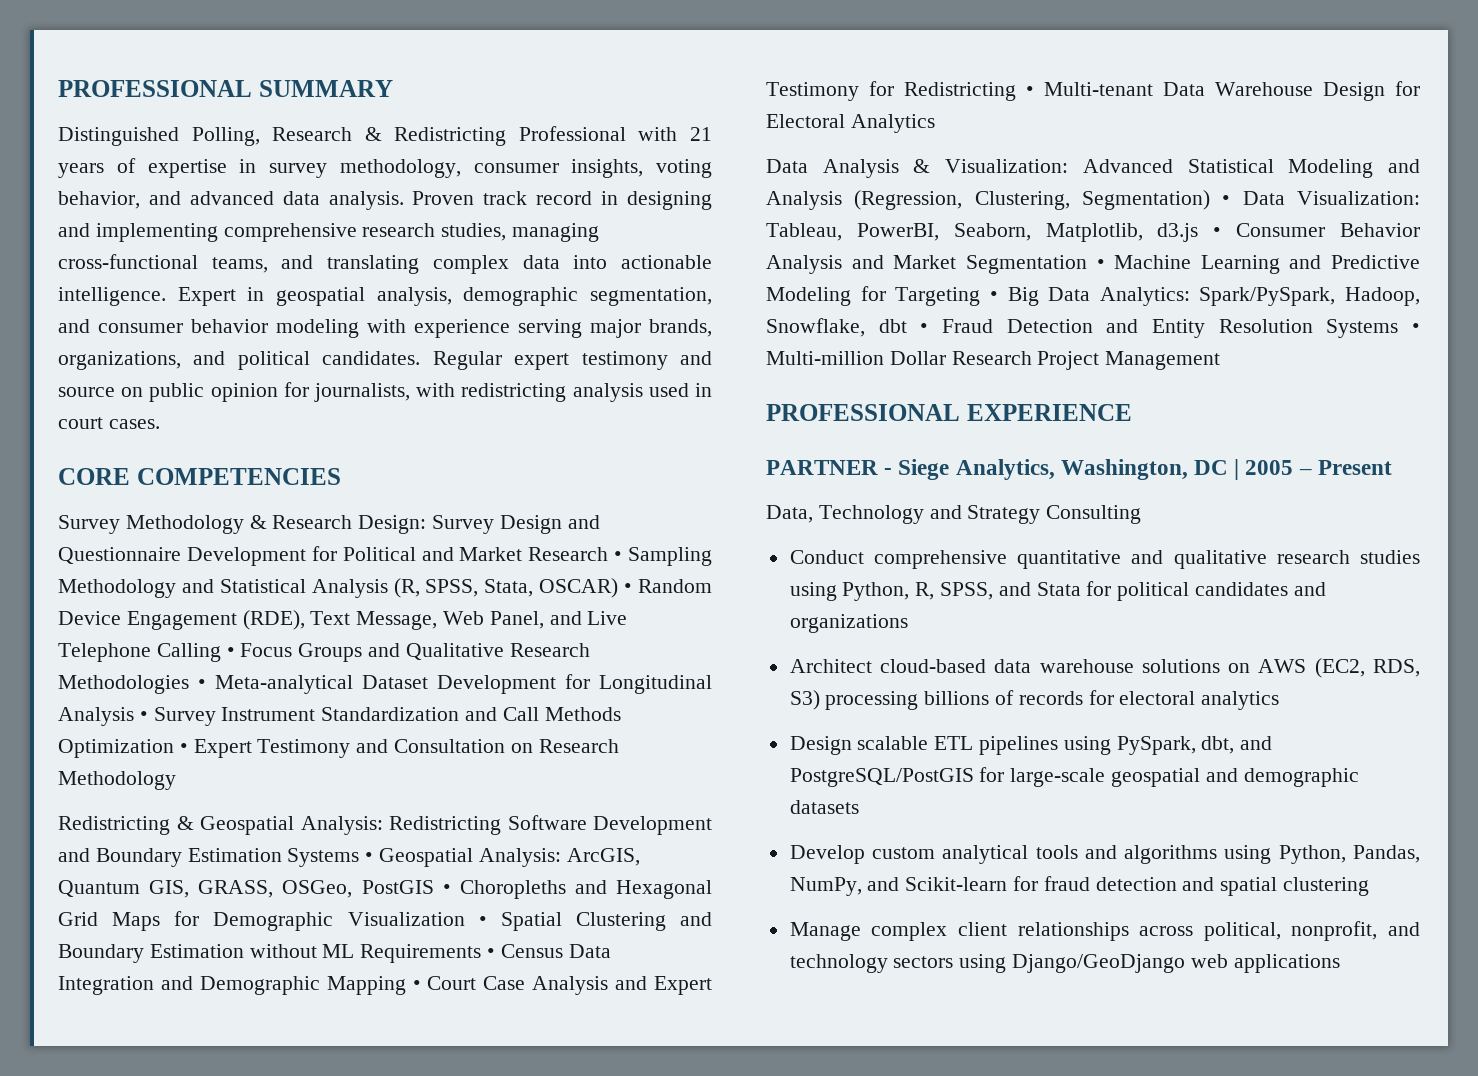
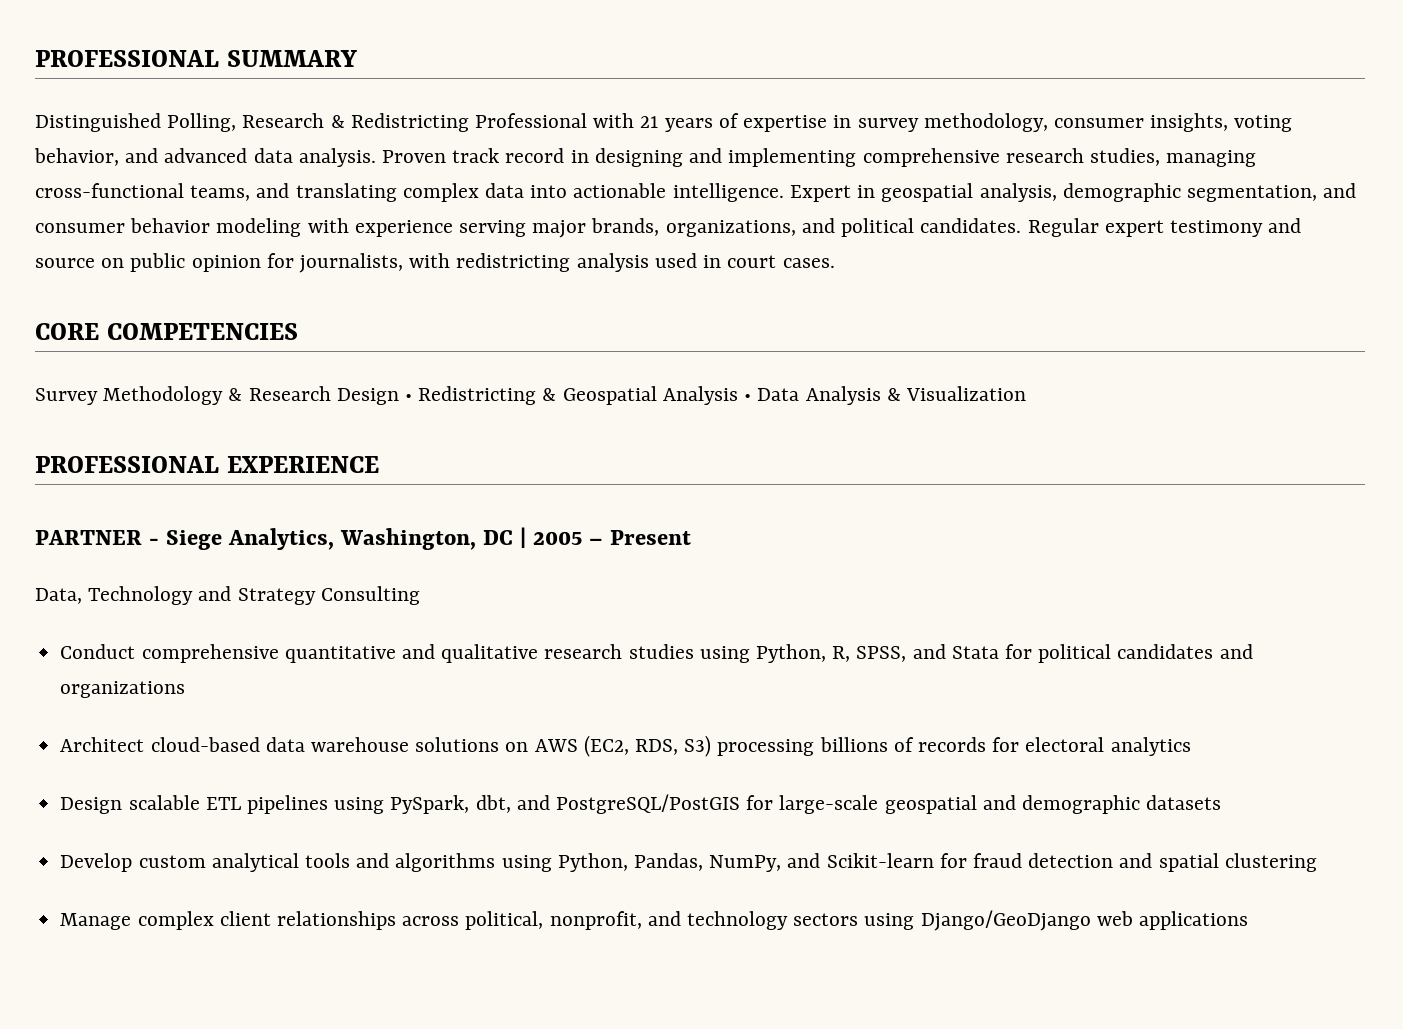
[358,515,600,534] [58,546,712,566] [58,578,713,598] [58,610,628,630] [58,643,590,662] [58,674,712,694] [58,707,621,726] [58,739,619,758] [58,771,176,790] [58,815,712,835] [58,848,640,867] [58,880,712,899] [58,911,712,931] [58,944,611,963] [58,976,713,995] [766,81,1420,101] [766,114,935,133] [766,159,1420,178] [766,190,1420,210] [766,223,1420,242] [766,255,1420,274] [766,286,1420,306] [766,318,1420,338] [766,351,1221,370] Design: Survey Design and Questionnaire Development for Political and Market Research • Sampling Methodology and Statistical Analysis (R, SPSS, Stata, OSCAR) • Random Device Engagement (RDE), Text Message, Web Panel, and Live Telephone Calling • Focus Groups and Qualitative Research Methodologies • Meta-analytical Dataset Development for Longitudinal Analysis • Survey Instrument Standardization and Call Methods Optimization • Expert Testimony and Consultation on Research Methodology // Redistricting & Geospatial Analysis: Redistricting Software Development and Boundary Estimation Systems • Geospatial Analysis: ArcGIS, Quantum GIS, GRASS, OSGeo, PostGIS • Choropleths and Hexagonal Grid Maps for Demographic Visualization • Spatial Clustering and Boundary Estimation without ML Requirements • Census Data Integration and Demographic Mapping • Court Case Analysis and Expert Testimony for Redistricting • Multi-tenant Data Warehouse Design for Electoral Analytics // Data Analysis & Visualization: Advanced Statistical Modeling and Analysis (Regression, Clustering, Segmentation) • Data Visualization: Tableau, PowerBI, Seaborn, Matplotlib, d3.js • Consumer Behavior Analysis and Market Segmentation • Machine Learning and Predictive Modeling for Targeting • Big Data Analytics: Spark/PySpark, Hadoop, Snowflake, dbt • Fraud Detection and Entity Resolution Systems • Multi-million Dollar Research Project Management -> [336,386,1026,405] Design • Redistricting & Geospatial Analysis • Data Analysis & Visualization

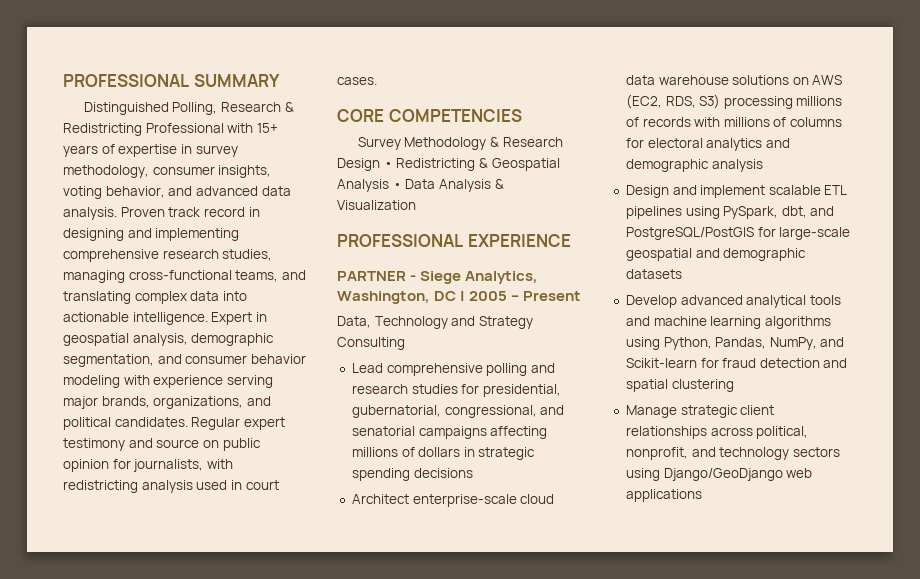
[640,116,659,128] 21 -> [256,123,278,133] 15+
[60,644,1253,663] [60,681,186,698] Conduct comprehensive quantitative and qualitative research studies using Python, R, SPSS, and Stata for political candidates and organizations -> [351,363,555,376] [351,384,561,397] [351,405,565,418] [351,426,548,439] [351,447,536,460] [351,468,473,481] Lead comprehensive polling and research studies for presidential, gubernatorial, congressional, and senatorial campaigns affecting millions of dollars in strategic spending decisions
[150,737,260,752] cloud-based -> [412,494,555,507] enterprise-scale cloud
[819,737,888,752] billions -> [796,96,843,106] millions
(987, 744) none -> [694,117,843,127] with millions of columns
[60,797,123,814] // Design -> [765,138,790,148] [625,159,763,172] [625,185,766,198] and demographic analysis // Design and implement
[138,855,206,868] custom -> [680,295,743,305] advanced
(390, 860) none -> [653,316,762,329] machine learning
[137,911,214,930] complex -> [680,405,738,418] strategic

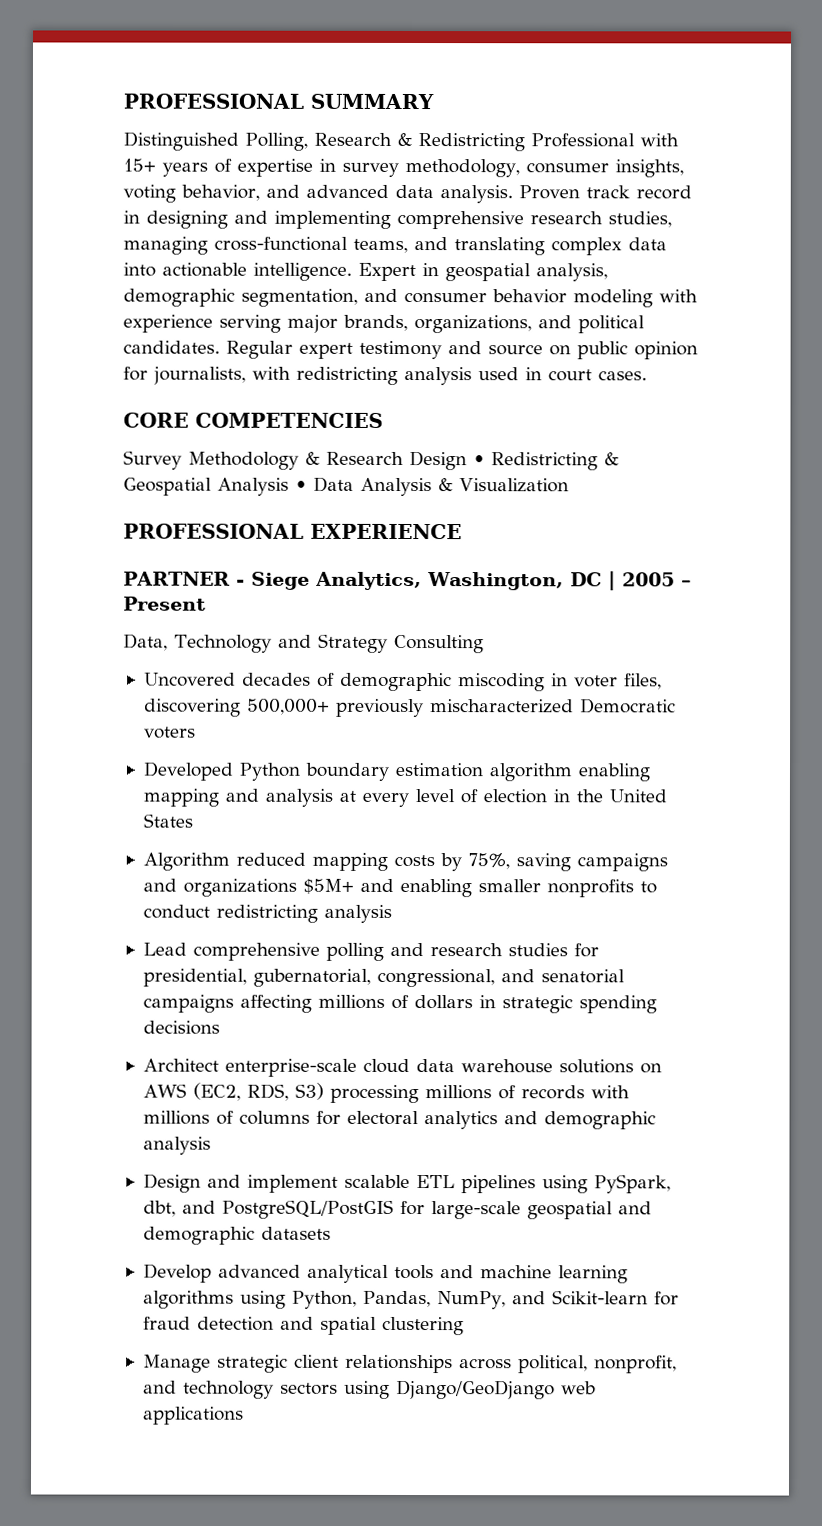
(405, 343) none -> [143,672,662,692] [143,698,676,718] [143,726,196,739] [142,761,650,782] [142,788,667,807] [142,813,193,828] [142,852,668,872] [142,878,657,898] [142,904,392,923] // Uncovered decades of demographic miscoding in voter files, discovering 500,000+ previously mischaracterized Democratic voters // Developed Python boundary estimation algorithm enabling mapping and analysis at every level of election in the United States // Algorithm reduced mapping costs by 75%, saving campaigns and organizations $5M+ and enabling smaller nonprofits to conduct redistricting analysis

